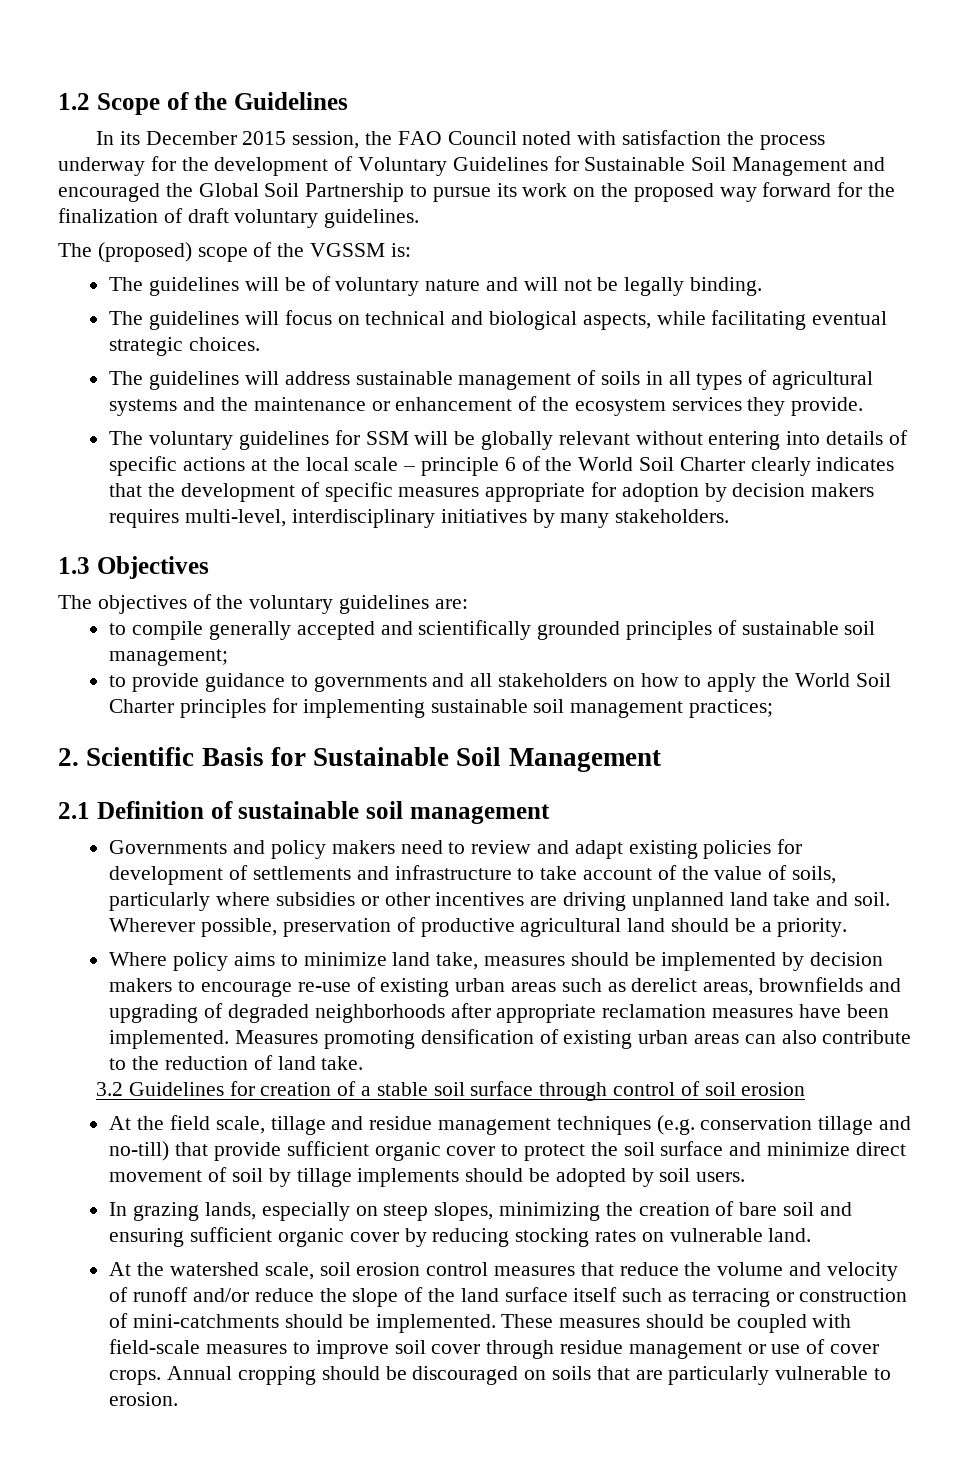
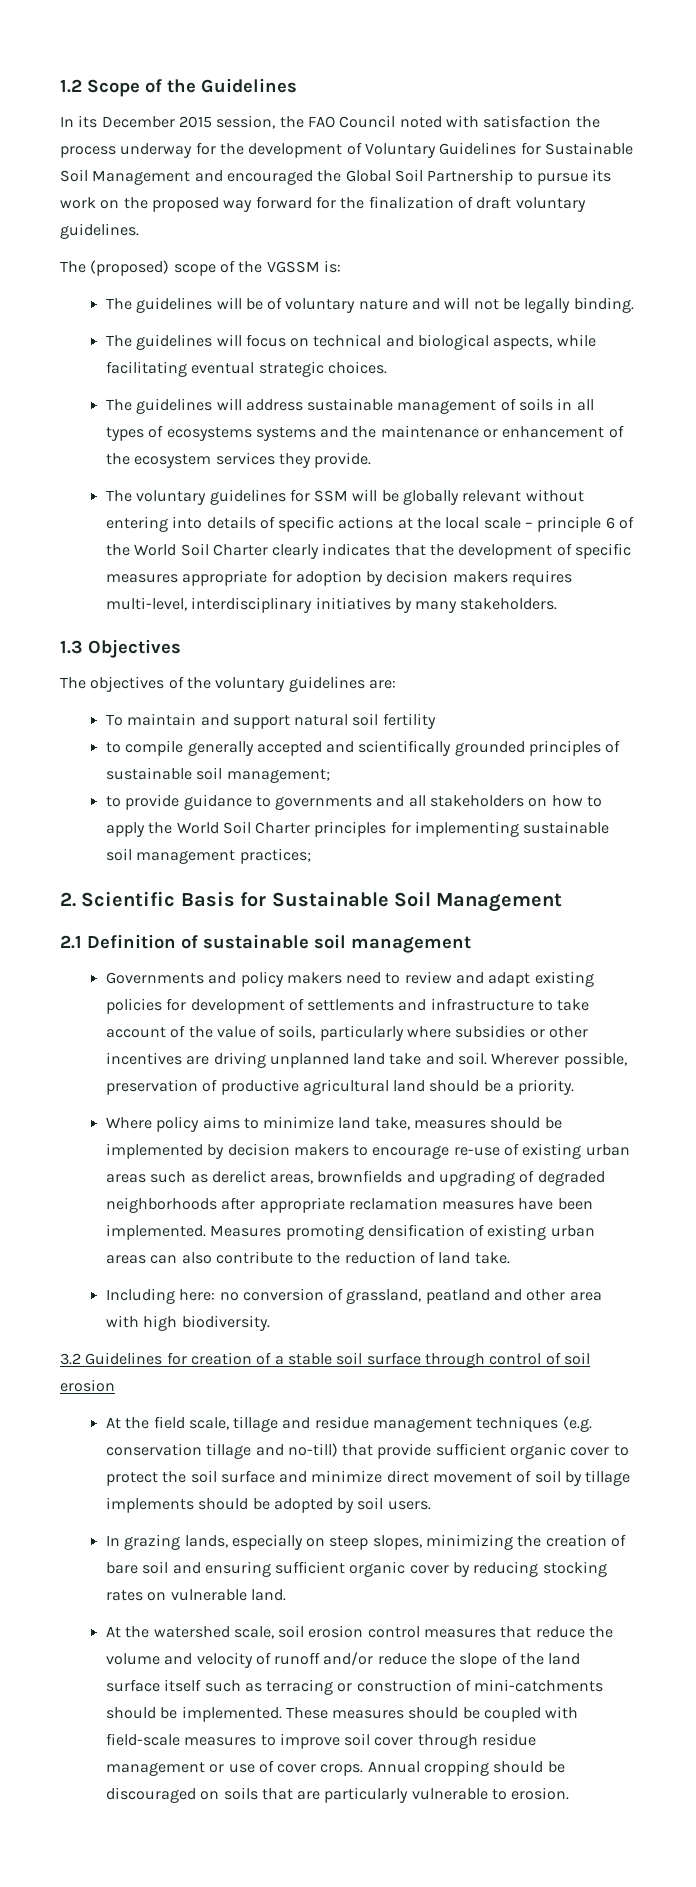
[772,371,874,390] agricultural -> [166,427,252,441] ecosystems
(468, 604) none -> [105,713,436,729] // To maintain and support natural soil fertility
(364, 1063) none -> [105,1288,602,1304] [105,1315,270,1331] // Including here: no conversion of grassland, peatland and other area with high biodiversity.

